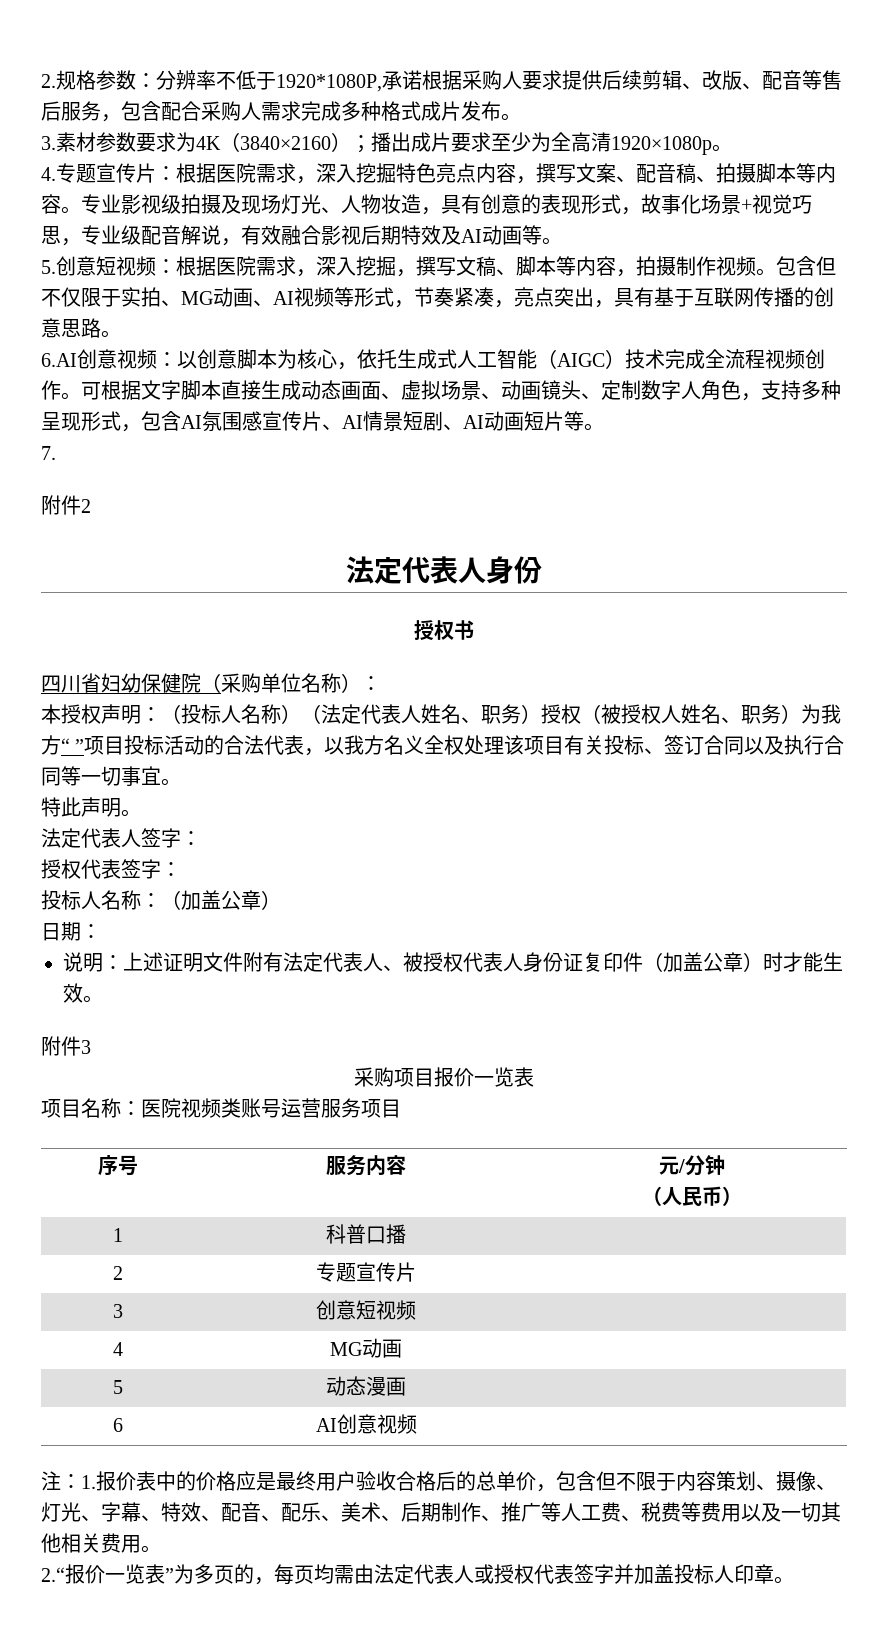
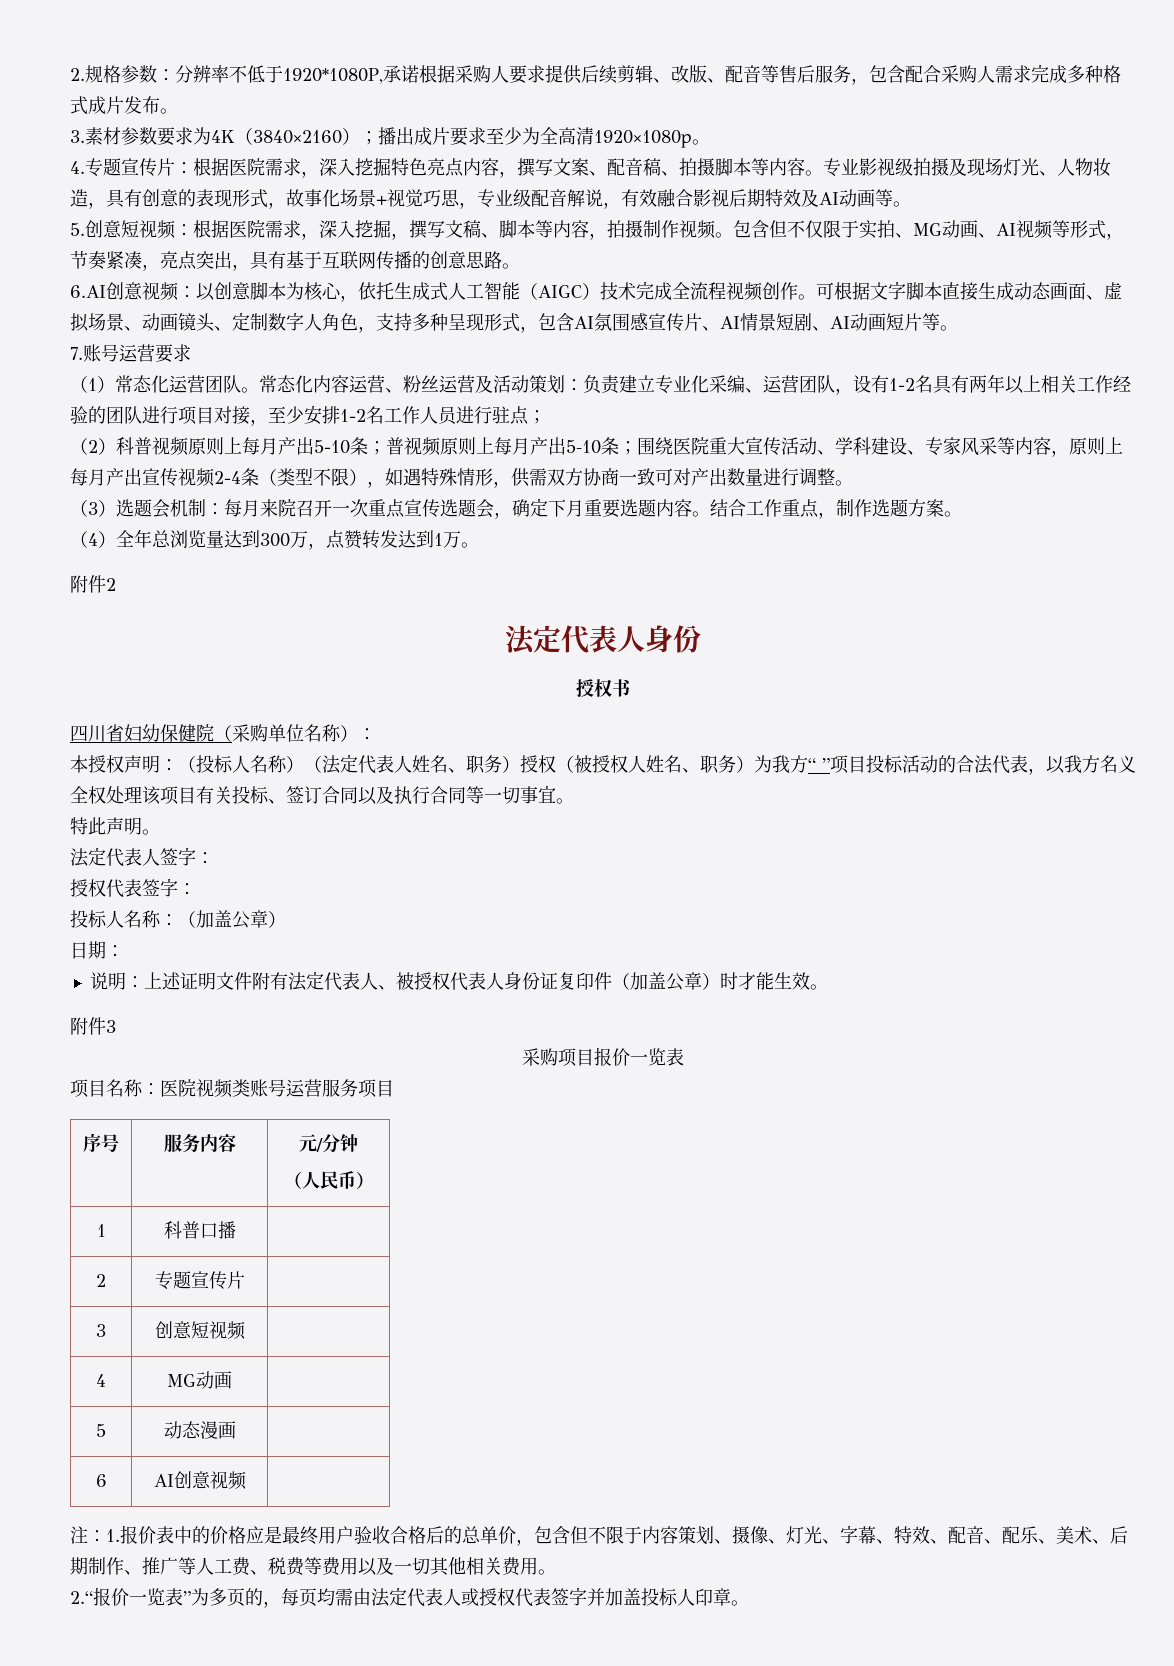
(56, 453) none -> [83,344,191,363] [70,374,1131,395] [70,405,546,426] [70,437,1123,457] [70,468,853,488] [70,498,962,519] [70,529,479,550] 账号运营要求 // （1）常态化运营团队。常态化内容运营、粉丝运营及活动策划：负责建立专业化采编、运营团队，设有1-2名具有两年以上相关工作经验的团队进行项目对接，至少安排1-2名工作人员进行驻点； // （2）科普视频原则上每月产出5-10条；普视频原则上每月产出5‑10条；围绕医院重大宣传活动、学科建设、专家风采等内容，原则上每月产出宣传视频2-4条（类型不限），如遇特殊情形，供需双方协商一致可对产出数量进行调整。 // （3）选题会机制：每月来院召开一次重点宣传选题会，确定下月重要选题内容。结合工作重点，制作选题方案。 // （4）全年总浏览量达到300万，点赞转发达到1万。

